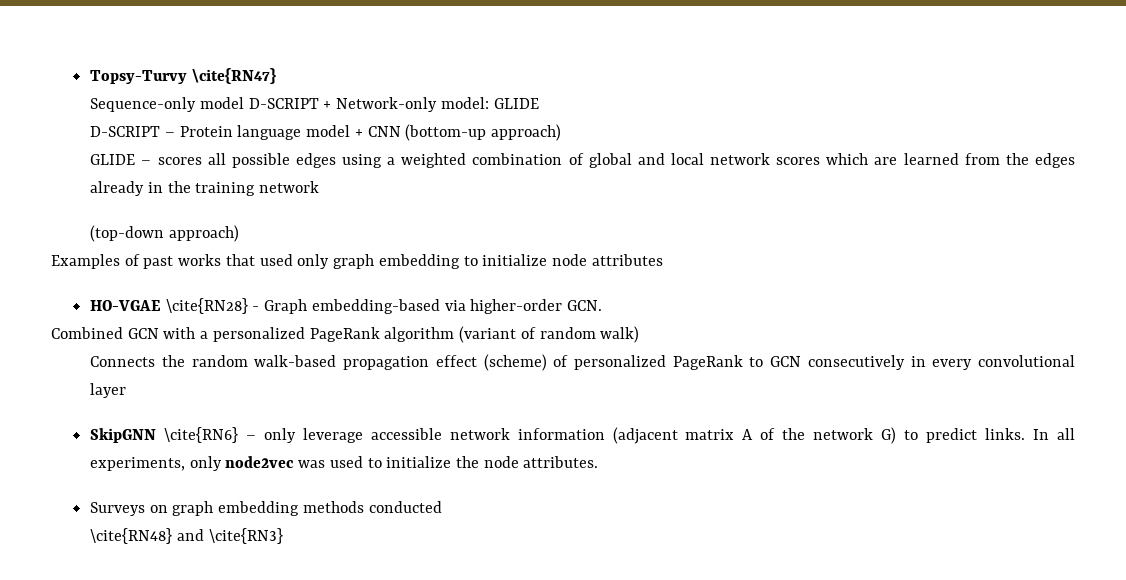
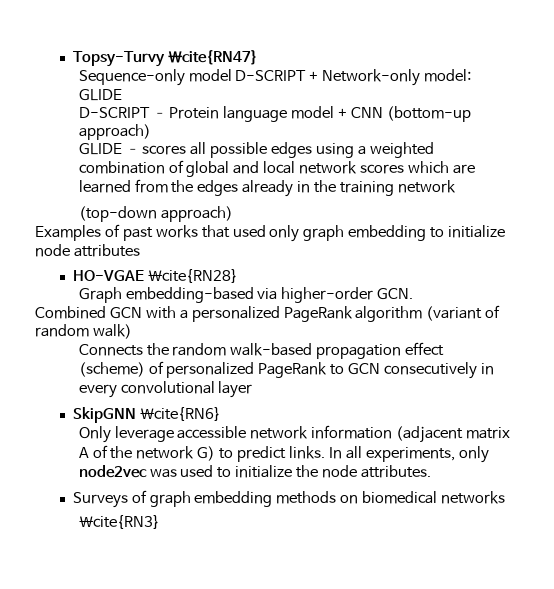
[252,306,260,311] - -> (238, 276) //
[245,428,296,443] – only -> [78,426,111,443] // Only
[149,505,168,513] on -> [131,490,147,503] of
[368,501,442,513] [90,528,205,544] conducted // \cite{RN48} and -> [340,491,506,504] on biomedical networks //

